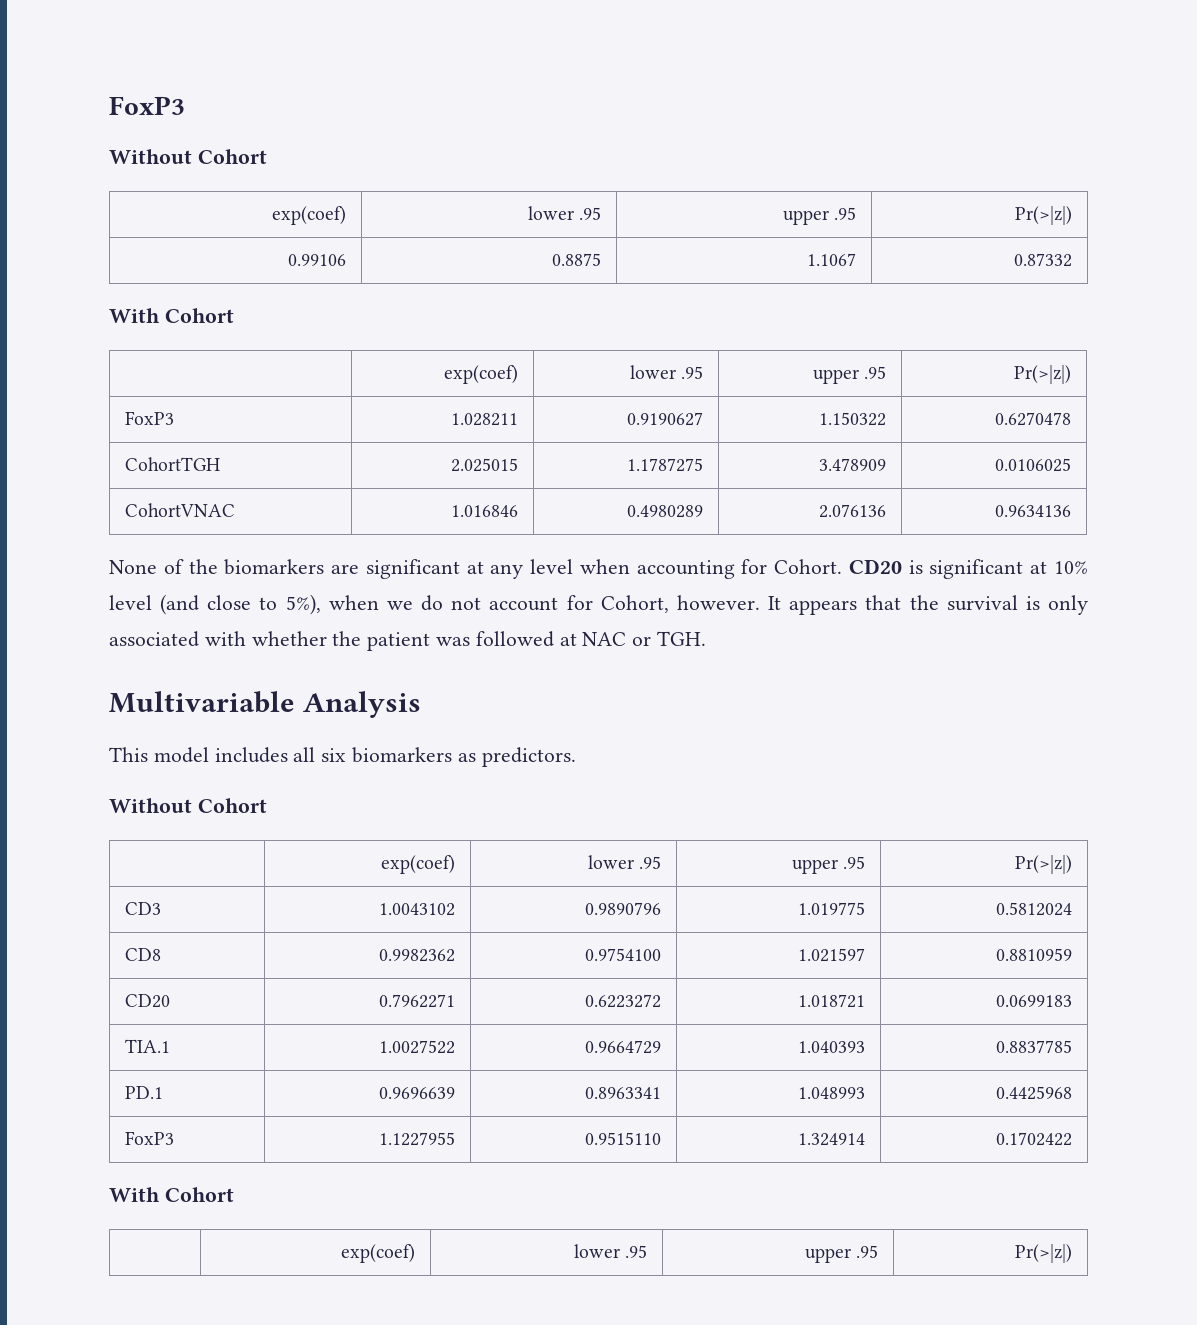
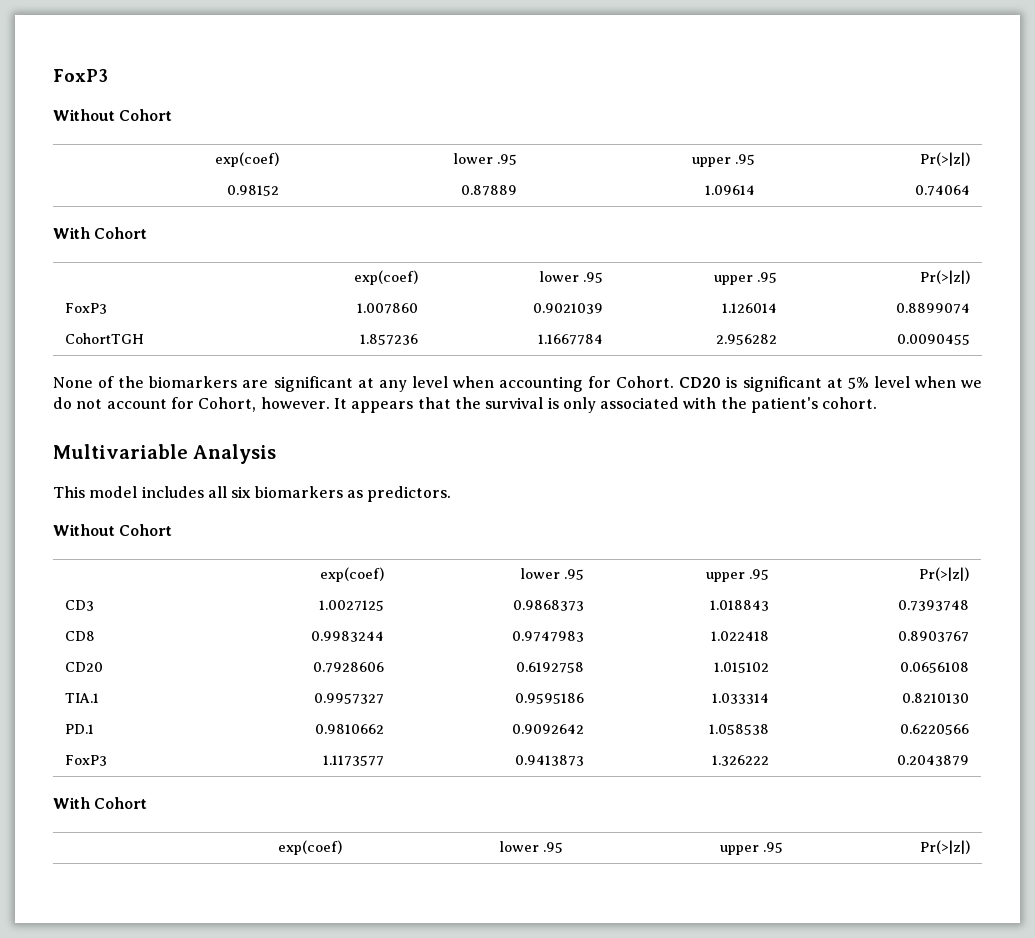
[287,254,346,266] [551,253,601,266] [806,253,856,266] [1013,253,1072,267] 0.99106 | 0.8875 | 1.1067 | 0.87332 -> [226,185,279,196] [460,185,517,196] [704,185,755,195] [914,185,970,196] 0.98152 | 0.87889 | 1.09614 | 0.74064
[450,413,518,426] [626,412,703,426] [818,412,886,426] [994,412,1071,426] [125,457,221,471] [450,458,518,472] [626,458,703,472] [818,458,886,471] [994,458,1071,472] [125,503,236,517] [450,505,518,517] [626,505,703,518] [818,504,886,518] [994,505,1071,517] 1.028211 | 0.9190627 | 1.150322 | 0.6270478 // CohortTGH | 2.025015 | 1.1787275 | 3.478909 | 0.0106025 // CohortVNAC | 1.016846 | 0.4980289 | 2.076136 | 0.9634136 -> [356,303,418,314] [532,303,603,314] [721,303,777,313] [895,303,970,314] [65,333,145,344] [359,334,418,345] [537,334,603,345] [715,334,777,345] [896,334,970,345] 1.007860 | 0.9021039 | 1.126014 | 0.8899074 // CohortTGH | 1.857236 | 1.1667784 | 2.956282 | 0.0090455
[1053,561,1088,574] [109,594,321,615] 10% level (and close to 5%), -> [847,376,910,389] 5% level
[251,631,707,651] whether the patient was followed at NAC or TGH. -> [720,397,878,413] the patient's cohort.
[378,903,455,916] [584,902,661,915] [797,902,865,915] [995,902,1072,916] [125,948,162,961] [378,949,455,962] [584,948,661,961] [797,948,865,962] [995,948,1072,961] [125,994,171,1008] [378,994,455,1008] [584,994,661,1008] [797,994,865,1008] [995,995,1072,1007] [125,1039,171,1053] [378,1040,455,1054] [584,1040,661,1054] [797,1041,865,1053] [995,1040,1072,1053] [125,1086,164,1099] [378,1087,455,1099] [584,1087,661,1099] [797,1087,865,1099] [995,1086,1072,1100] [125,1131,175,1145] [378,1132,455,1146] [584,1132,661,1145] [797,1133,865,1146] [995,1132,1072,1146] 1.0043102 | 0.9890796 | 1.019775 | 0.5812024 // CD8 | 0.9982362 | 0.9754100 | 1.021597 | 0.8810959 // CD20 | 0.7962271 | 0.6223272 | 1.018721 | 0.0699183 // TIA.1 | 1.0027522 | 0.9664729 | 1.040393 | 0.8837785 // PD.1 | 0.9696639 | 0.8963341 | 1.048993 | 0.4425968 // FoxP3 | 1.1227955 | 0.9515110 | 1.324914 | 0.1702422 -> [318,600,384,611] [512,600,584,611] [709,600,769,611] [897,600,969,611] [65,631,96,641] [310,631,384,642] [511,631,584,642] [710,631,769,641] [897,631,969,642] [65,662,104,672] [312,662,384,673] [515,662,584,673] [713,662,769,673] [899,662,969,673] [65,693,100,703] [313,693,384,704] [514,693,584,704] [711,693,769,704] [901,693,969,704] [65,724,95,734] [314,724,384,734] [511,724,584,734] [708,724,769,735] [899,724,969,735] [65,755,108,766] [322,755,384,766] [514,755,584,766] [711,755,769,766] [896,755,969,766] 1.0027125 | 0.9868373 | 1.018843 | 0.7393748 // CD8 | 0.9983244 | 0.9747983 | 1.022418 | 0.8903767 // CD20 | 0.7928606 | 0.6192758 | 1.015102 | 0.0656108 // TIA.1 | 0.9957327 | 0.9595186 | 1.033314 | 0.8210130 // PD.1 | 0.9810662 | 0.9092642 | 1.058538 | 0.6220566 // FoxP3 | 1.1173577 | 0.9413873 | 1.326222 | 0.2043879

